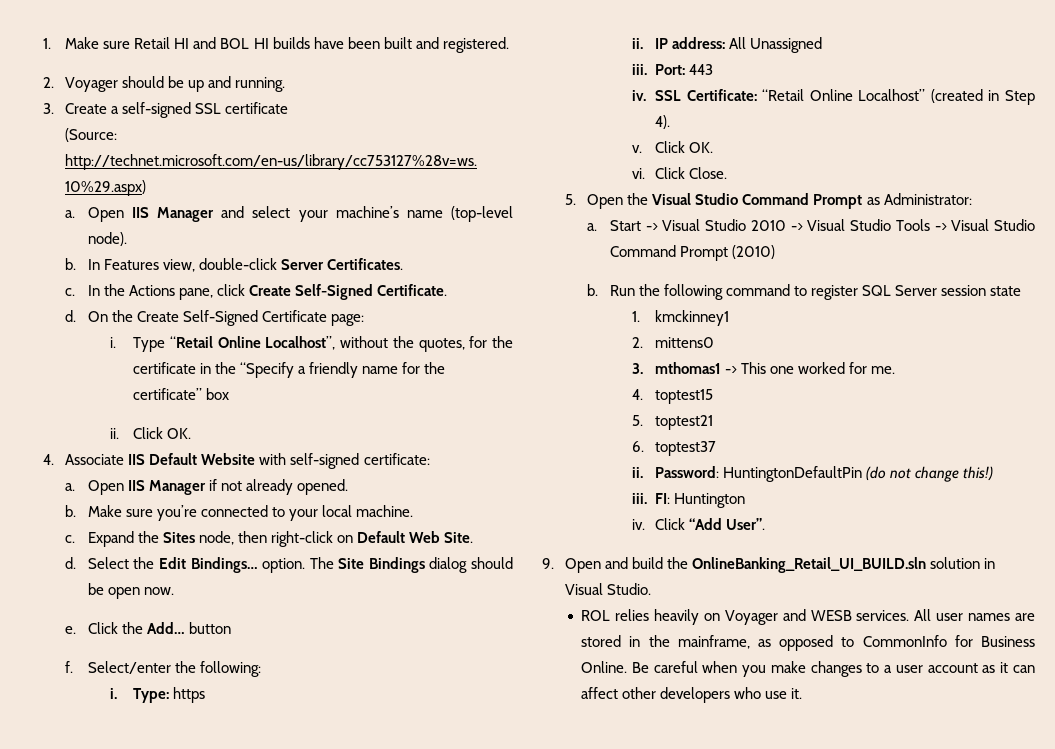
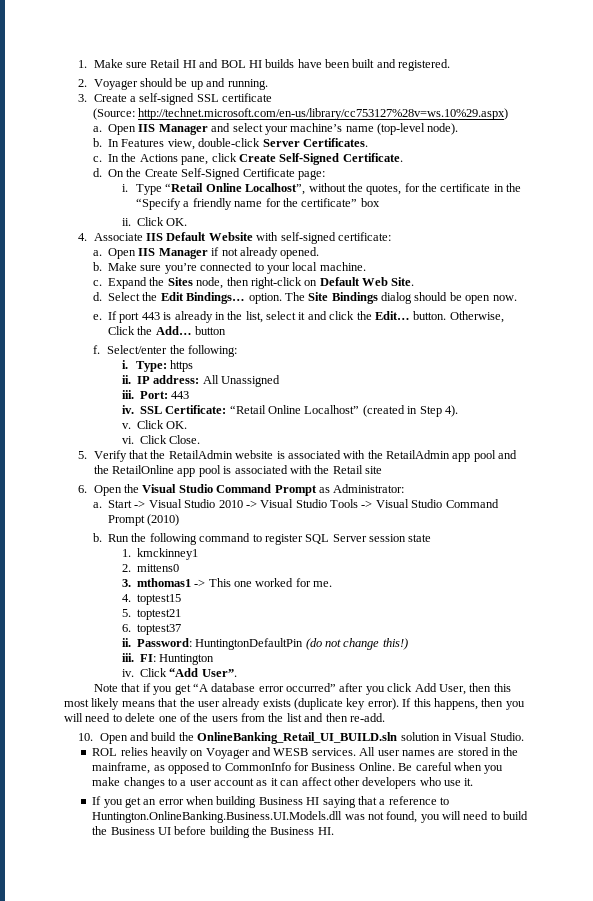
(77, 630) none -> [108,311,504,323] If port 443 is already in the list, select it and click the Edit… button. Otherwise,
(576, 199) none -> [93,450,518,462] [93,465,383,477] [78,485,88,493] Verify that the RetailAdmin website is associated with the RetailAdmin app pool and the RetailOnline app pool is associated with the Retail site // 6.
[542,558,554,569] 9. -> [94,683,511,695] [64,698,525,710] [64,713,385,722] [78,733,94,741] Note that if you get “A database error occurred” after you click Add User, then this most likely means that the user already exists (duplicate key error). If this happens, then you will need to delete one of the users from the list and then re-add. // 10.
(803, 693) none -> [92,796,450,808] [92,811,529,823] [92,826,334,838] // If you get an error when building Business HI saying that a reference to Huntington.OnlineBanking.Business.UI.Models.dll was not found, you will need to build the Business UI before building the Business HI.

